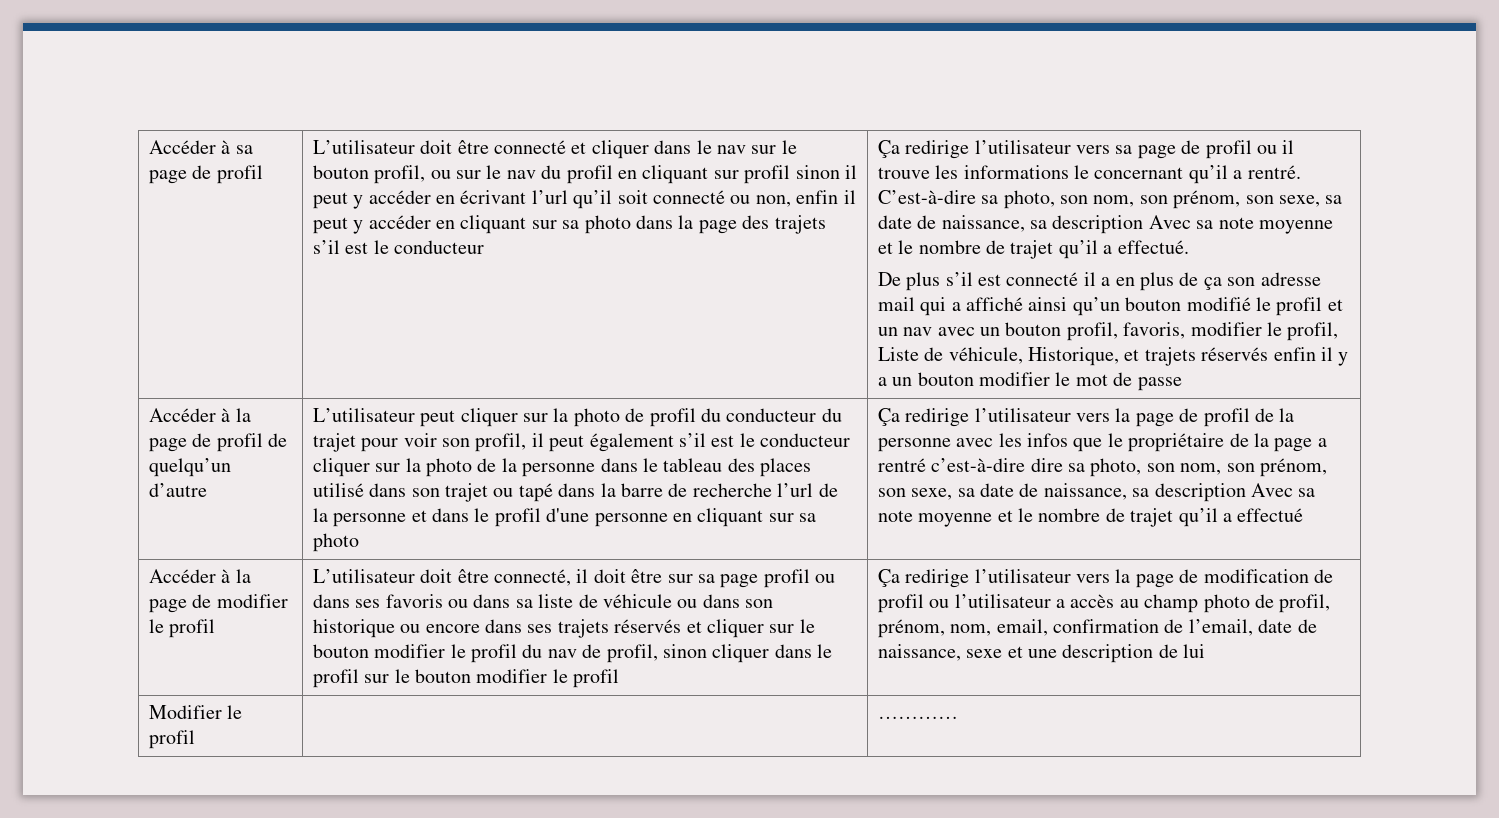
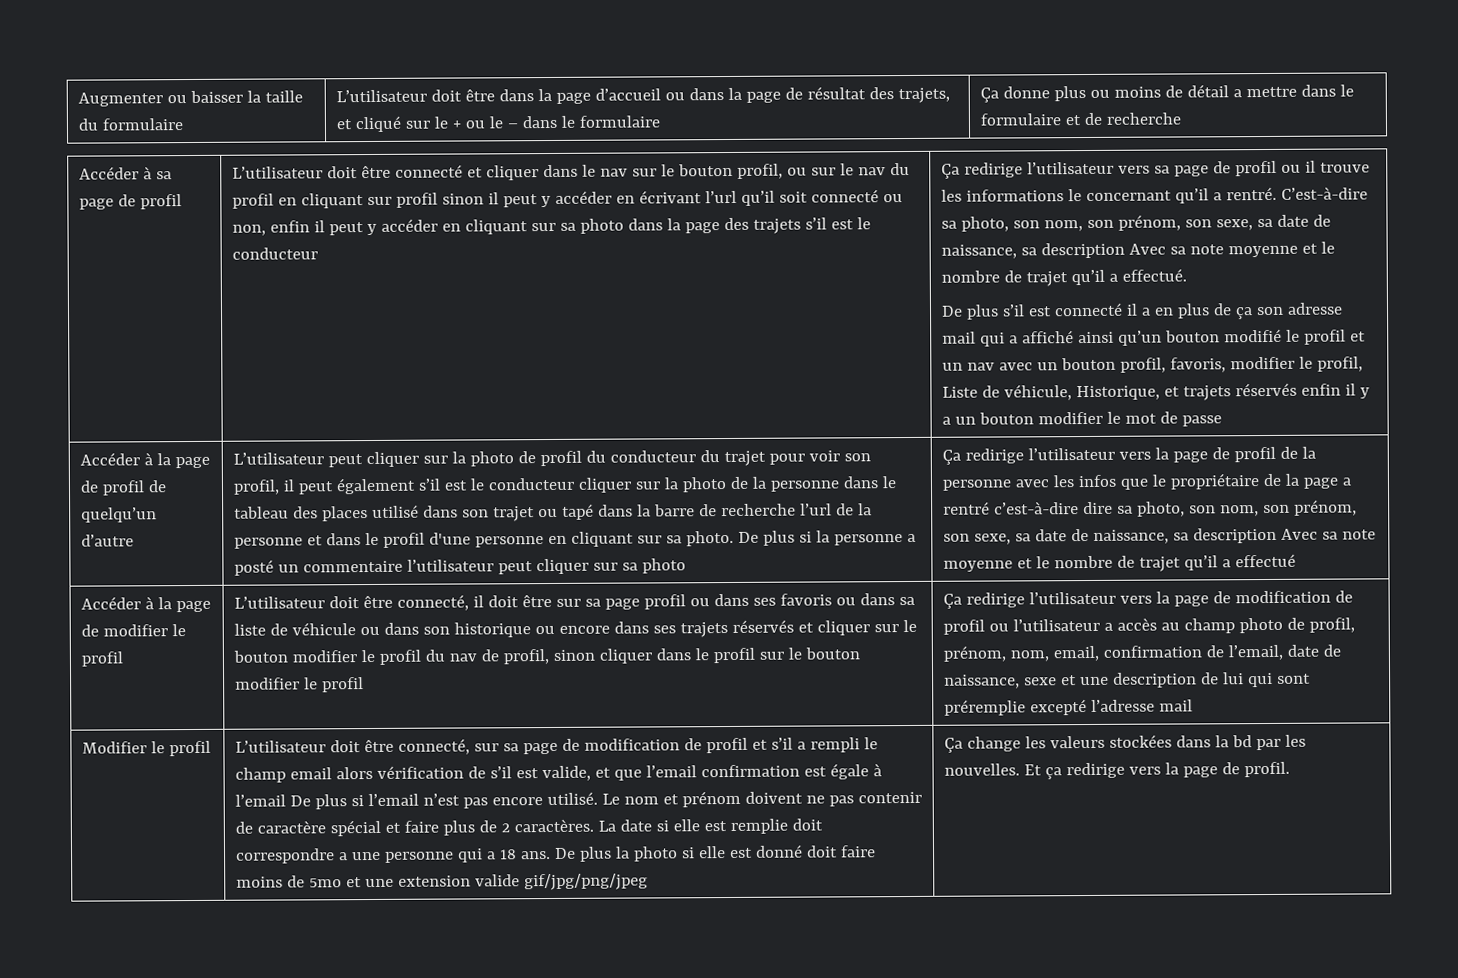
(148, 147) none -> [77,90,303,107] [77,118,183,131] [335,86,950,104] [335,115,660,133] [979,84,1354,103] [979,112,1181,126] Augmenter ou baisser la taille du formulaire | L’utilisateur doit être dans la page d’accueil ou dans la page de résultat des trajets, et cliqué sur le + ou le – dans le formulaire | Ça donne plus ou moins de détail a mettre dans le formulaire et de recherche //
(817, 517) none -> [685,530,916,547] [233,558,638,576] photo. De plus si la personne a posté un commentaire l’utilisateur peut cliquer sur sa
[148,705,243,719] [148,730,195,749] [877,716,958,719] // Modifier le profil | | ………… -> [1247,672,1311,688] [943,699,1193,716] [81,740,211,757] [234,737,878,755] [234,763,882,783] [234,790,922,810] [234,818,823,837] [235,844,876,864] [235,873,648,891] [943,734,1306,753] [943,761,1290,780] qui sont préremplie excepté l’adresse mail // Modifier le profil | L’utilisateur doit être connecté, sur sa page de modification de profil et s’il a rempli le champ email alors vérification de s’il est valide, et que l’email confirmation est égale à l’email De plus si l’email n’est pas encore utilisé. Le nom et prénom doivent ne pas contenir de caractère spécial et faire plus de 2 caractères. La date si elle est remplie doit correspondre a une personne qui a 18 ans. De plus la photo si elle est donné doit faire moins de 5mo et une extension valide gif/jpg/png/jpeg | Ça change les valeurs stockées dans la bd par les nouvelles. Et ça redirige vers la page de profil.

